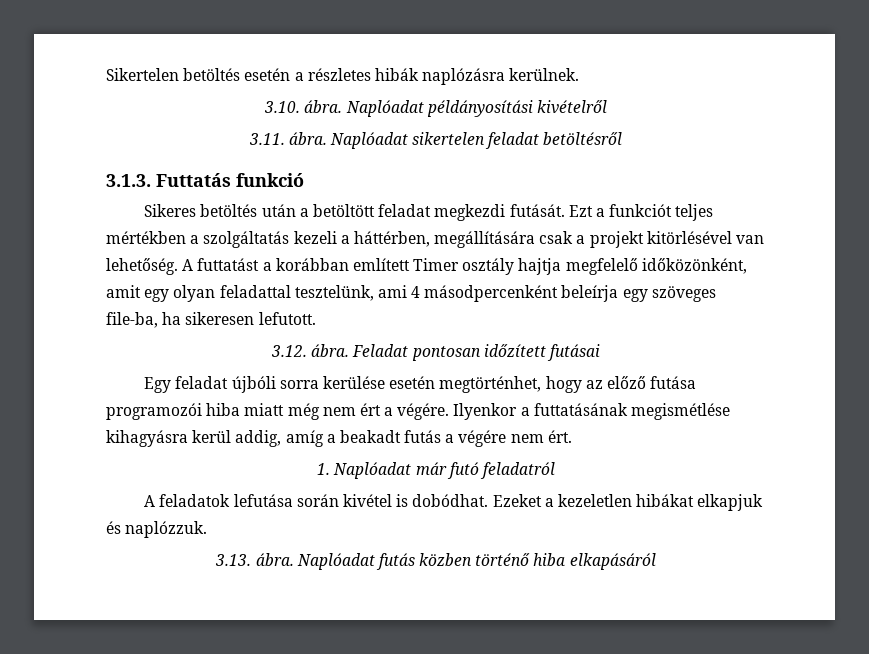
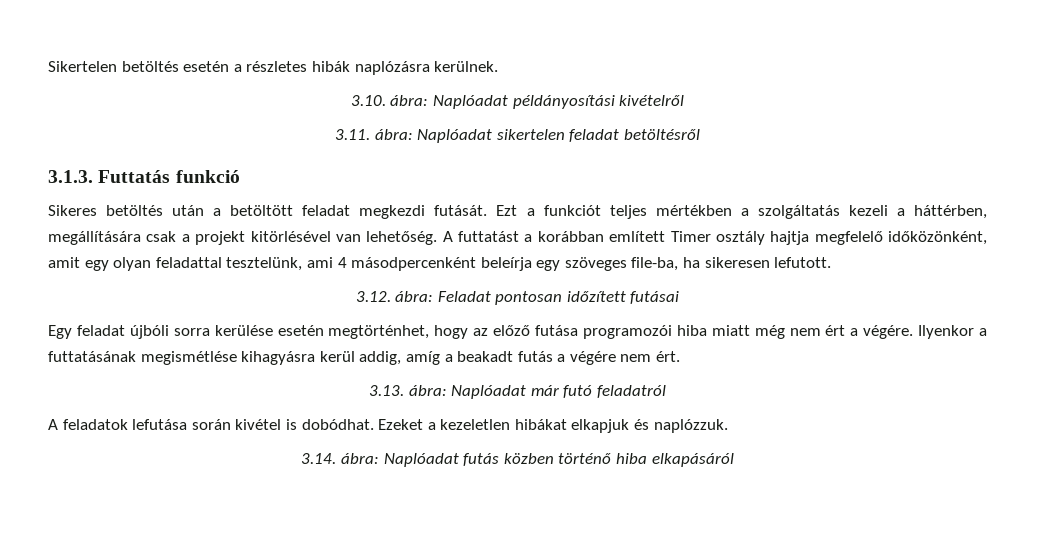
[304,100,343,113] ábra. -> [390,95,429,106] ábra:
[288,132,327,145] ábra. -> [374,129,413,140] ábra:
[311,344,350,357] ábra. -> [395,291,434,302] ábra:
[317,463,331,475] 1. -> [369,385,447,396] 3.13. ábra:
[215,553,294,566] 3.13. ábra. -> [301,453,380,464] 3.14. ábra:

